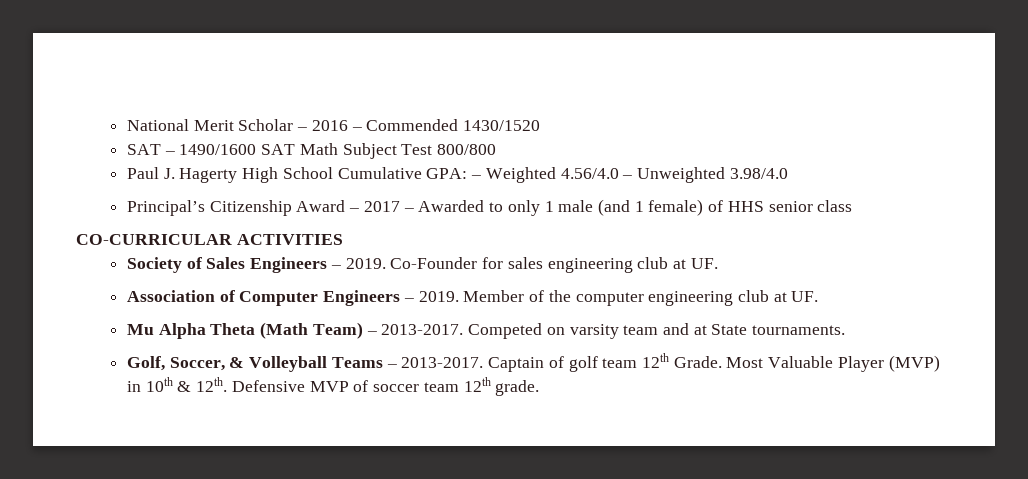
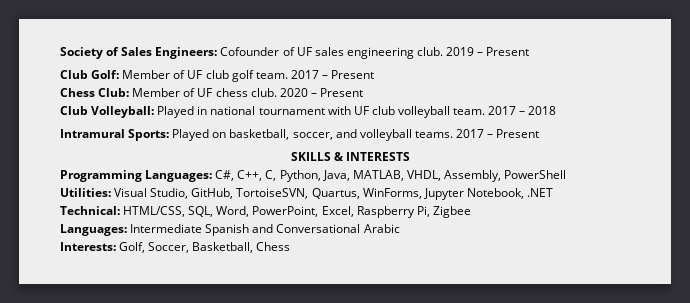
[126,119,541,131] [126,143,497,159] [126,167,788,183] [126,199,853,216] [76,234,343,245] [126,257,718,273] [126,290,819,306] [126,322,846,339] [126,353,940,372] [126,377,540,396] National Merit Scholar – 2016 – Commended 1430/1520 // SAT – 1490/1600 SAT Math Subject Test 800/800 // Paul J. Hagerty High School Cumulative GPA: – Weighted 4.56/4.0 – Unweighted 3.98/4.0 // Principal’s Citizenship Award – 2017 – Awarded to only 1 male (and 1 female) of HHS senior class // CO-CURRICULAR ACTIVITIES // Society of Sales Engineers – 2019. Co-Founder for sales engineering club at UF. // Association of Computer Engineers – 2019. Member of the computer engineering club at UF. // Mu Alpha Theta (Math Team) – 2013-2017. Competed on varsity team and at State tournaments. // Golf, Soccer, & Volleyball Teams – 2013-2017. Captain of golf team 12th Grade. Most Valuable Player (MVP) in 10th & 12th. Defensive MVP of soccer team 12th grade. -> [60,47,530,59] [60,70,375,82] [60,88,363,97] [60,106,557,118] [60,129,540,141] [290,152,411,161] [60,170,567,182] [60,188,553,200] [60,206,471,218] [60,224,400,236] [60,242,291,253] Society of Sales Engineers: Cofounder of UF sales engineering club. 2019 – Present // Club Golf: Member of UF club golf team. 2017 – Present // Chess Club: Member of UF chess club. 2020 – Present // Club Volleyball: Played in national tournament with UF club volleyball team. 2017 – 2018 // Intramural Sports: Played on basketball, soccer, and volleyball teams. 2017 – Present // SKILLS & INTERESTS // Programming Languages: C#, C++, C, Python, Java, MATLAB, VHDL, Assembly, PowerShell // Utilities: Visual Studio, GitHub, TortoiseSVN, Quartus, WinForms, Jupyter Notebook, .NET // Technical: HTML/CSS, SQL, Word, PowerPoint, Excel, Raspberry Pi, Zigbee // Languages: Intermediate Spanish and Conversational Arabic // Interests: Golf, Soccer, Basketball, Chess

